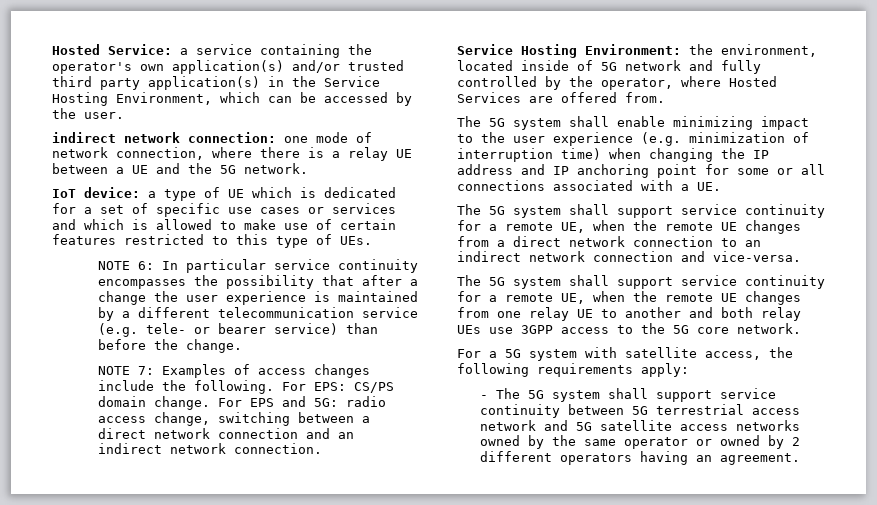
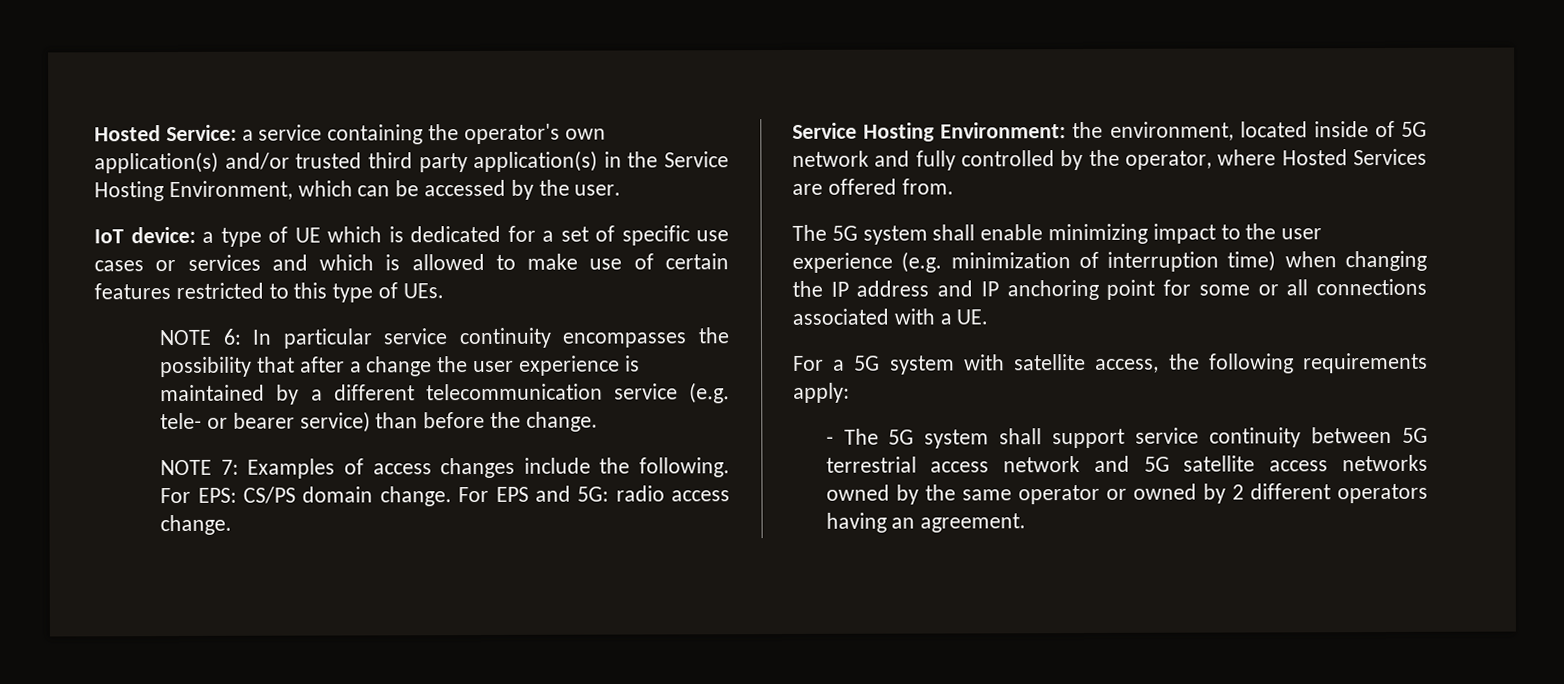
[52,132,372,143] [52,147,412,161] [52,163,308,174] // indirect network connection: one mode of network connection, where there is a relay UE between a UE and the 5G network. -> (622, 190) none
[154,412,371,426] [98,428,355,439] [98,443,323,454] change, switching between a direct network connection and an indirect network connection. -> [160,514,233,536] change.
[457,204,825,218] [457,220,801,234] [457,236,761,247] [457,251,801,262] [457,275,825,289] [457,291,801,305] [457,307,801,321] [457,323,801,334] // The 5G system shall support service continuity for a remote UE, when the remote UE changes from a direct network connection to an indirect network connection and vice-versa. // The 5G system shall support service continuity for a remote UE, when the remote UE changes from one relay UE to another and both relay UEs use 3GPP access to the 5G core network. -> (989, 317) none

